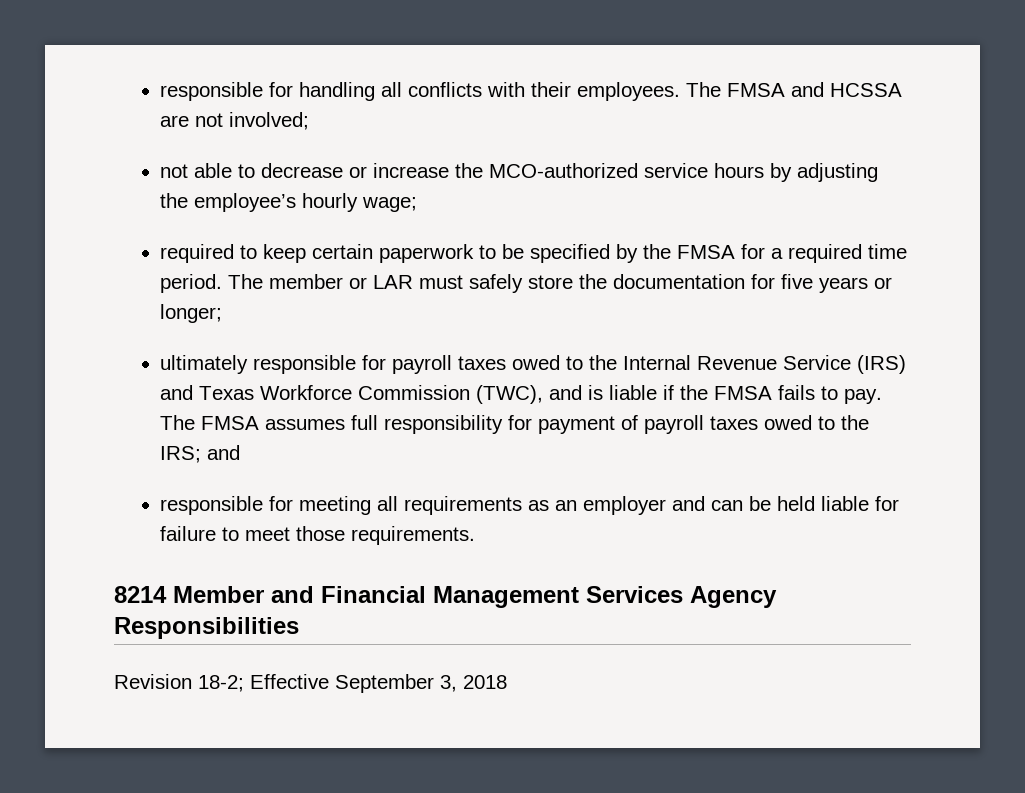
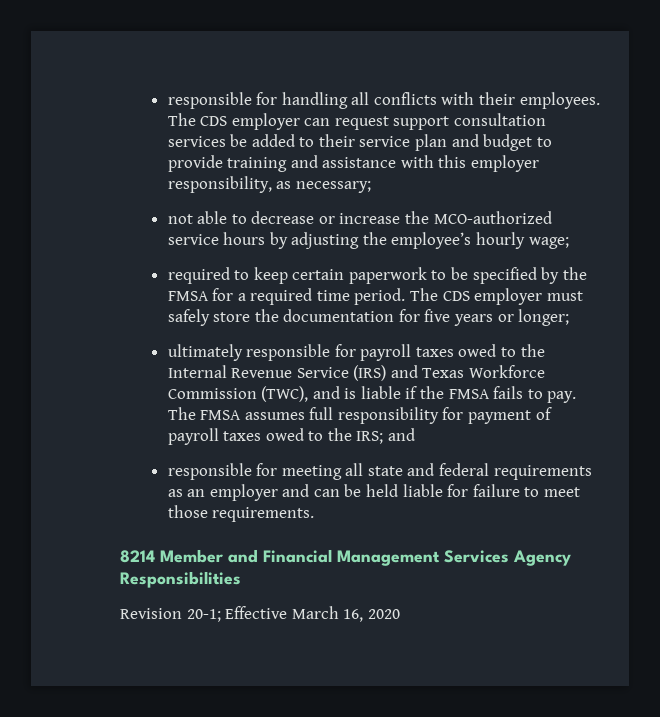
[727,82,903,97] [160,112,310,130] FMSA and HCSSA are not involved; -> [200,113,547,130] [167,134,552,151] [167,155,540,172] [167,176,371,193] CDS employer can request support consultation services be added to their service plan and budget to provide training and assistance with this employer responsibility, as necessary;
[269,274,414,289] member or LAR -> [442,288,543,305] CDS employer
(399, 503) none -> [367,463,490,476] state and federal
[198,674,507,693] 18-2; Effective September 3, 2018 -> [186,606,400,622] 20-1; Effective March 16, 2020

